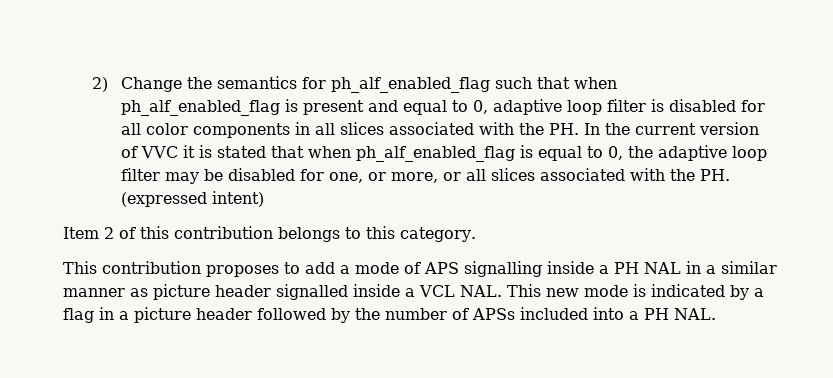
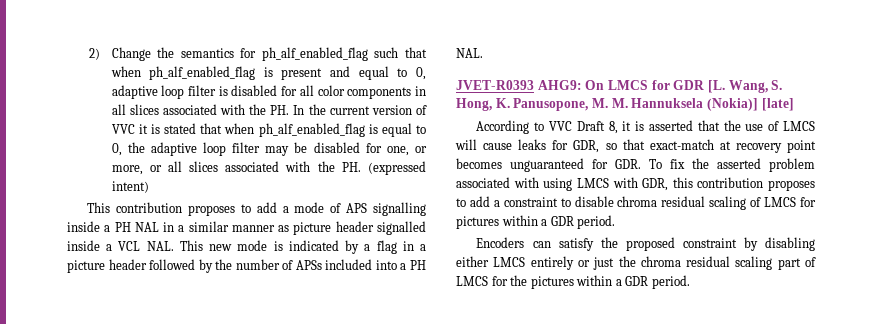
[63,226,476,242] // Item 2 of this contribution belongs to this category. -> (149, 187) none
(716, 314) none -> [456,80,783,93] [456,98,794,111] [476,120,815,134] [455,139,816,153] [456,158,815,172] [456,177,815,191] [456,196,816,210] [456,215,616,229] [476,237,815,251] [456,256,816,270] [456,275,690,289] // JVET-R0393 AHG9: On LMCS for GDR [L. Wang, S. Hong, K. Panusopone, M. M. Hannuksela (Nokia)] [late] // According to VVC Draft 8, it is asserted that the use of LMCS will cause leaks for GDR, so that exact-match at recovery point becomes unguaranteed for GDR. To fix the asserted problem associated with using LMCS with GDR, this contribution proposes to add a constraint to disable chroma residual scaling of LMCS for pictures within a GDR period. // Encoders can satisfy the proposed constraint by disabling either LMCS entirely or just the chroma residual scaling part of LMCS for the pictures within a GDR period.

